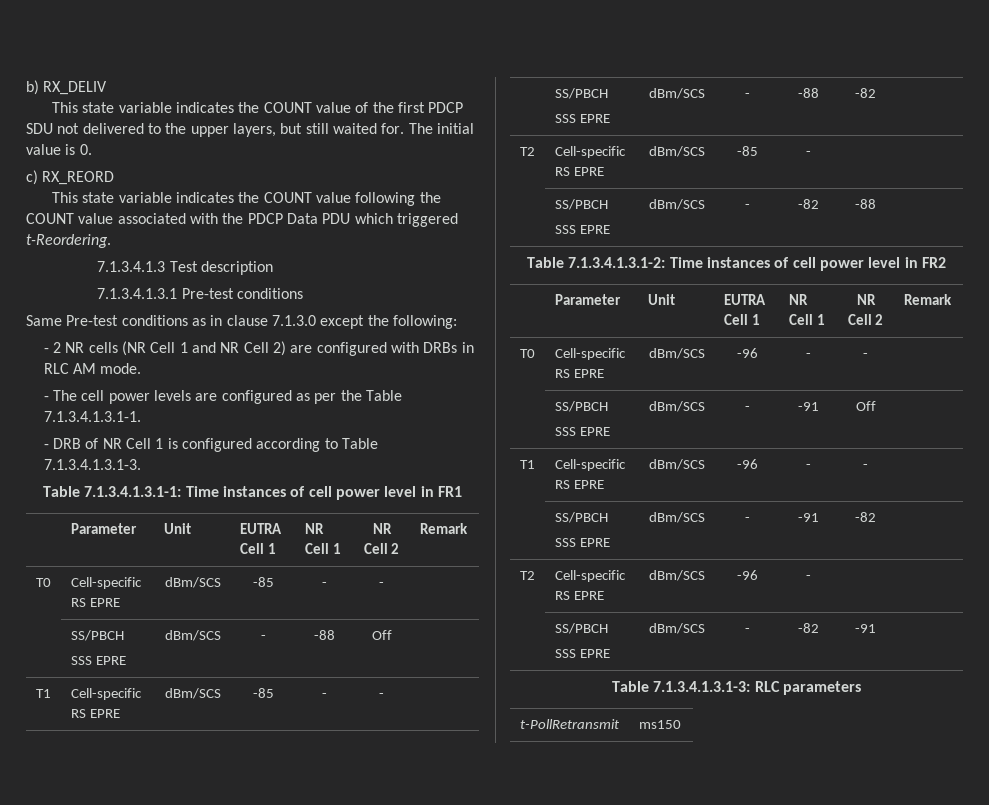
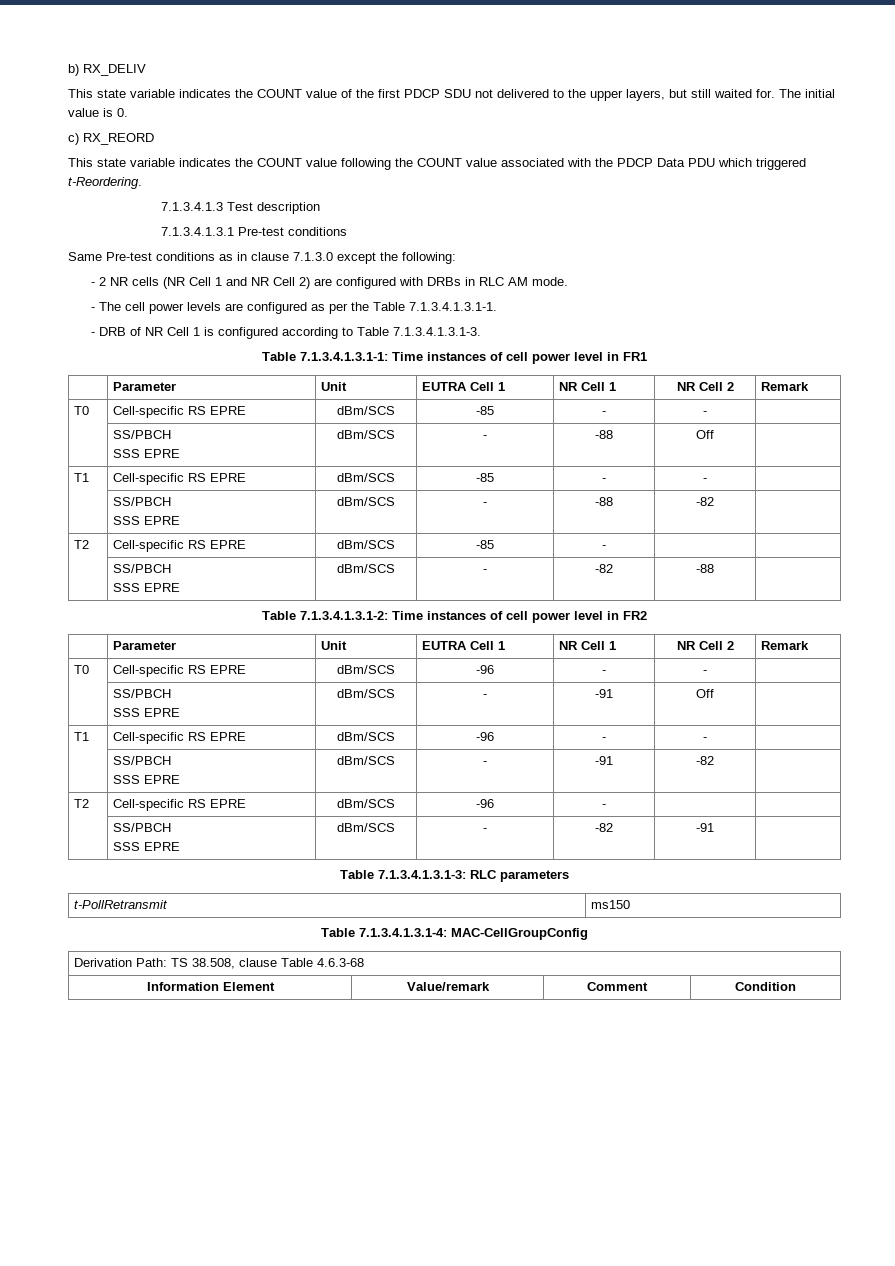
(681, 724) none -> [321,928,588,940] [74,958,365,969] [146,982,275,991] [406,982,490,991] [587,982,648,991] [735,982,796,991] // Table 7.1.3.4.1.3.1-4: MAC-CellGroupConfig // Derivation Path: TS 38.508, clause Table 4.6.3-68 // Information Element | Value/remark | Comment | Condition

